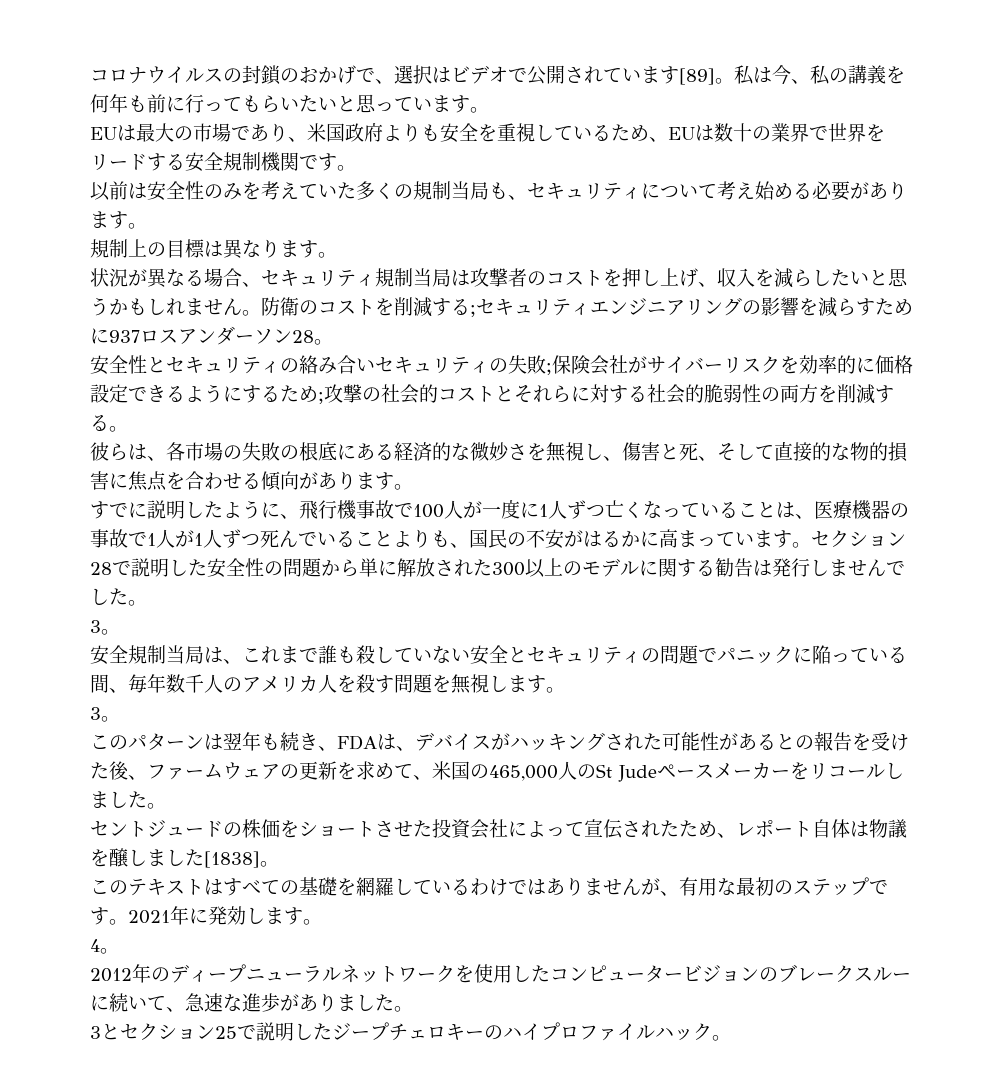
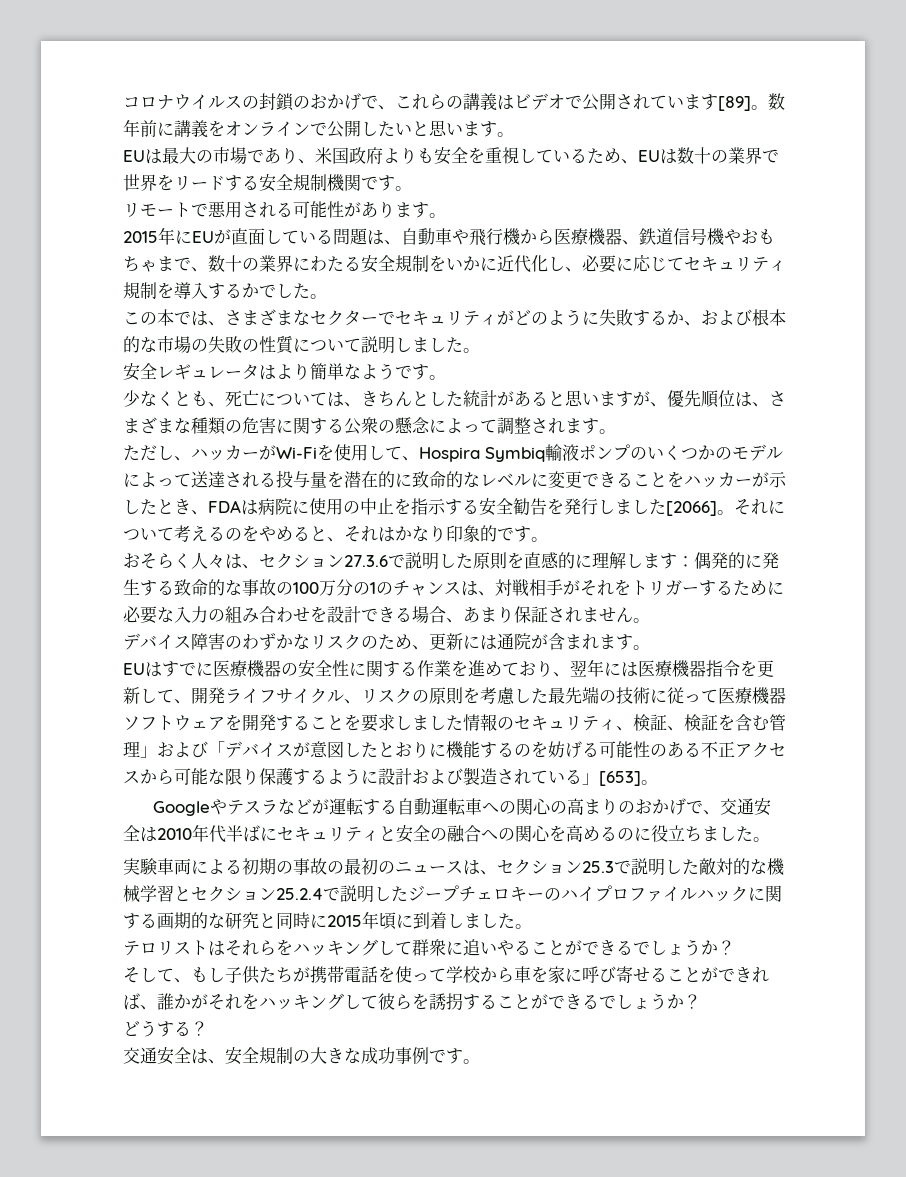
[394,65,432,84] 選択 -> [395,93,497,111] これらの講義
[734,65,905,85] [90,94,413,113] 私は今、私の講義を何年も前に行ってもらいたいと思って -> [768,93,785,110] [123,119,447,138] 数年前に講義をオンラインで公開したいと思
[90,181,907,201] [90,211,147,229] [90,239,337,259] [90,268,908,288] [90,297,913,317] [90,326,333,345] [90,355,913,375] [90,384,894,404] [90,415,128,432] [90,442,908,462] [90,471,413,491] [90,500,909,520] [90,529,906,549] [90,558,905,578] [90,588,147,606] [90,620,120,635] [90,645,907,665] [90,674,565,694] [90,707,120,722] [90,731,909,751] [90,761,904,782] [90,791,166,809] [90,819,907,839] [90,848,279,868] [90,877,888,896] [90,906,322,925] [90,939,119,954] [90,964,911,983] [90,993,413,1012] [90,1026,101,1039] 以前は安全性のみを考えていた多くの規制当局も、セキュリティについて考え始める必要があります。 // 規制上の目標は異なります。 // 状況が異なる場合、セキュリティ規制当局は攻撃者のコストを押し上げ、収入を減らしたいと思うかもしれません。防衛のコストを削減する;セキュリティエンジニアリングの影響を減らすために937ロスアンダーソン28。 // 安全性とセキュリティの絡み合いセキュリティの失敗;保険会社がサイバーリスクを効率的に価格設定できるようにするため;攻撃の社会的コストとそれらに対する社会的脆弱性の両方を削減する。 // 彼らは、各市場の失敗の根底にある経済的な微妙さを無視し、傷害と死、そして直接的な物的損害に焦点を合わせる傾向があります。 // すでに説明したように、飛行機事故で100人が一度に1人ずつ亡くなっていることは、医療機器の事故で1人が1人ずつ死んでいることよりも、国民の不安がはるかに高まっています。セクション28で説明した安全性の問題から単に解放された300以上のモデルに関する勧告は発行しませんでした。 // 3。 // 安全規制当局は、これまで誰も殺していない安全とセキュリティの問題でパニックに陥っている間、毎年数千人のアメリカ人を殺す問題を無視します。 // 3。 // このパターンは翌年も続き、FDAは、デバイスがハッキングされた可能性があるとの報告を受けた後、ファームウェアの更新を求めて、米国の465,000人のSt Judeペースメーカーをリコールしました。 // セントジュードの株価をショートさせた投資会社によって宣伝されたため、レポート自体は物議を醸しました[1838]。 // このテキストはすべての基礎を網羅しているわけではありませんが、有用な最初のステップです。2021年に発効します。 // 4。 // 2012年のディープニューラルネットワークを使用したコンピュータービジョンのブレークスルーに続いて、急速な進歩がありました。 // 3 -> [123,201,446,218] [123,227,775,246] [123,255,786,273] [123,282,327,299] [123,309,786,326] [123,336,480,354] [123,363,446,381] [123,390,786,408] [123,417,616,435] [123,444,783,462] [123,470,787,488] [123,498,785,516] [123,525,548,542] [123,552,779,570] [123,579,784,597] [123,606,650,624] [123,633,650,650] [123,659,774,678] [123,686,786,705] [123,714,786,732] [123,741,786,758] [123,767,658,786] [153,798,772,816] [123,824,770,843] [123,858,785,876] [123,885,174,903] リモートで悪用される可能性があります。 // 2015年にEUが直面している問題は、自動車や飛行機から医療機器、鉄道信号機やおもちゃまで、数十の業界にわたる安全規制をいかに近代化し、必要に応じてセキュリティ規制を導入するかでした。 // この本では、さまざまなセクターでセキュリティがどのように失敗するか、および根本的な市場の失敗の性質について説明しました。 // 安全レギュレータはより簡単なようです。 // 少なくとも、死亡については、きちんとした統計があると思いますが、優先順位は、さまざまな種類の危害に関する公衆の懸念によって調整されます。 // ただし、ハッカーがWi-Fiを使用して、Hospira Symbiq輸液ポンプのいくつかのモデルによって送達される投与量を潜在的に致命的なレベルに変更できることをハッカーが示したとき、FDAは病院に使用の中止を指示する安全勧告を発行しました[2066]。それについて考えるのをやめると、それはかなり印象的です。 // おそらく人々は、セクション27.3.6で説明した原則を直感的に理解します：偶発的に発生する致命的な事故の100万分の1のチャンスは、対戦相手がそれをトリガーするために必要な入力の組み合わせを設計できる場合、あまり保証されません。 // デバイス障害のわずかなリスクのため、更新には通院が含まれます。 // EUはすでに医療機器の安全性に関する作業を進めており、翌年には医療機器指令を更新して、開発ライフサイクル、リスクの原則を考慮した最先端の技術に従って医療機器ソフトウェアを開発することを要求しました情報のセキュリティ、検証、検証を含む管理」および「デバイスが意図したとおりに機能するのを妨げる可能性のある不正アクセスから可能な限り保護するように設計および製造されている」[653]。 // Googleやテスラなどが運転する自動運転車への関心の高まりのおかげで、交通安全は2010年代半ばにセキュリティと安全の融合への関心を高めるのに役立ちました。 // 実験車両による初期の事故の最初のニュースは、セクション25.3で説明した敵対的な機械学習
[215,1026,237,1039] 25 -> [276,888,323,900] 25.2.4
(712, 1031) none -> [748,885,782,902] [123,911,532,930] [123,939,735,956] [123,966,769,984] [123,993,701,1011] [123,1020,208,1037] [123,1047,463,1065] に関する画期的な研究と同時に2015年頃に到着しました。 // テロリストはそれらをハッキングして群衆に追いやることができるでしょうか？ // そして、もし子供たちが携帯電話を使って学校から車を家に呼び寄せることができれば、誰かがそれをハッキングして彼らを誘拐することができるでしょうか？ // どうする？ // 交通安全は、安全規制の大きな成功事例です

